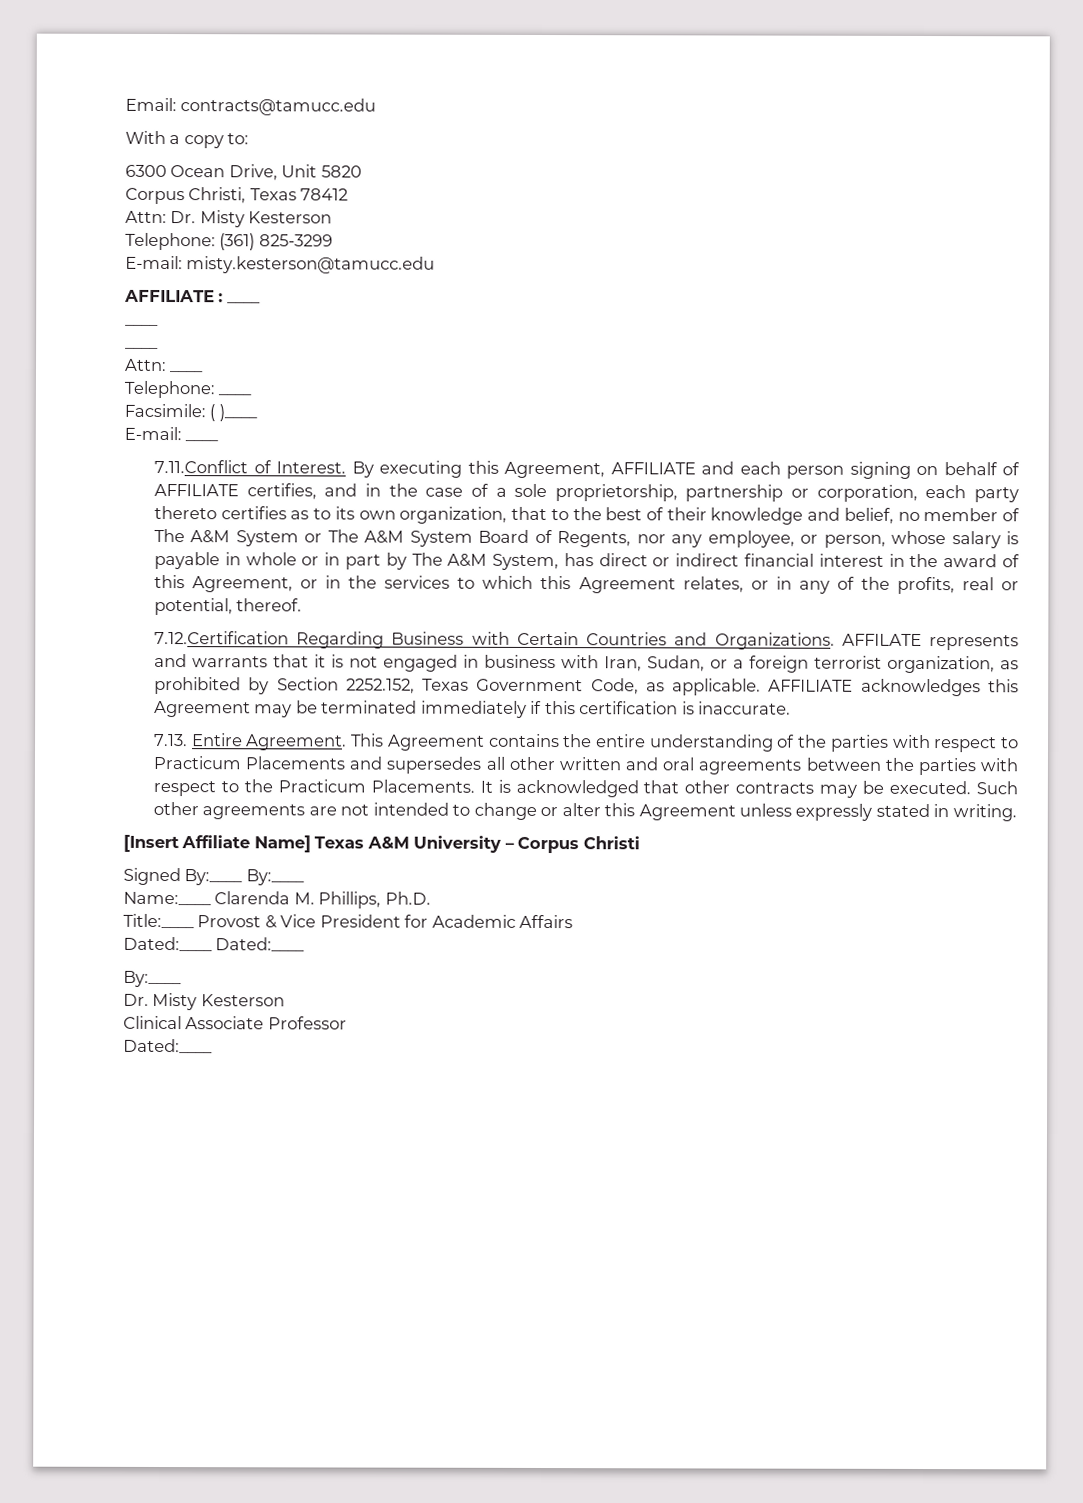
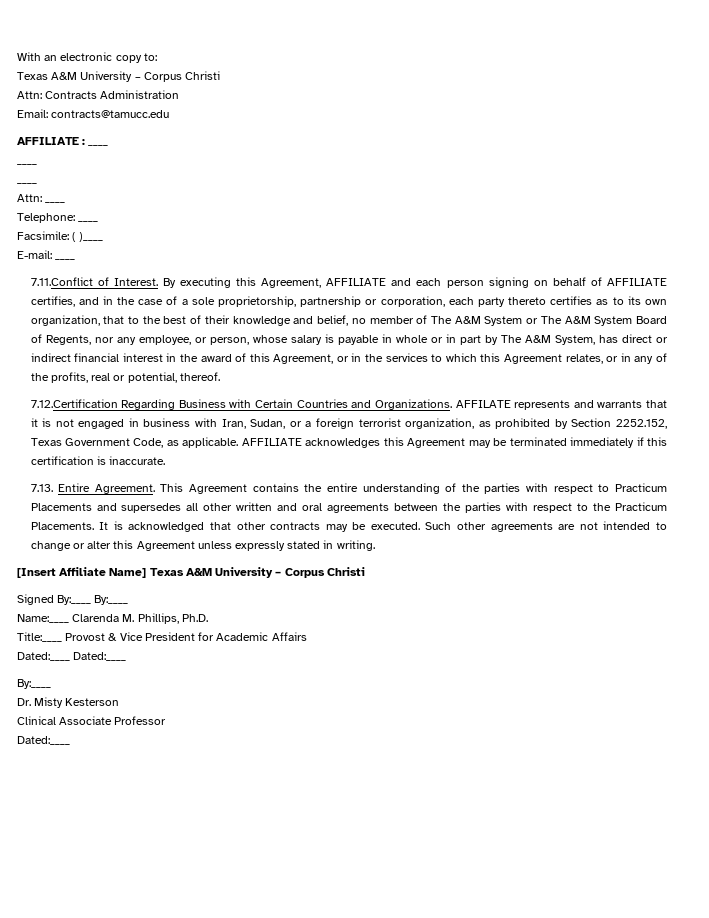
[125,97,377,116] [125,130,250,149] [125,164,362,181] [125,187,349,205] [125,210,333,228] [125,232,333,251] [125,255,436,274] Email: contracts@tamucc.edu // With a copy to: // 6300 Ocean Drive, Unit 5820 // Corpus Christi, Texas 78412 // Attn: Dr. Misty Kesterson // Telephone: (361) 825-3299 // E-mail: misty.kesterson@tamucc.edu -> [17,52,157,63] [17,71,221,82] [17,90,180,99] [17,109,170,118] With an electronic copy to: // Texas A&M University – Corpus Christi // Attn: Contracts Administration // Email: contracts@tamucc.edu

